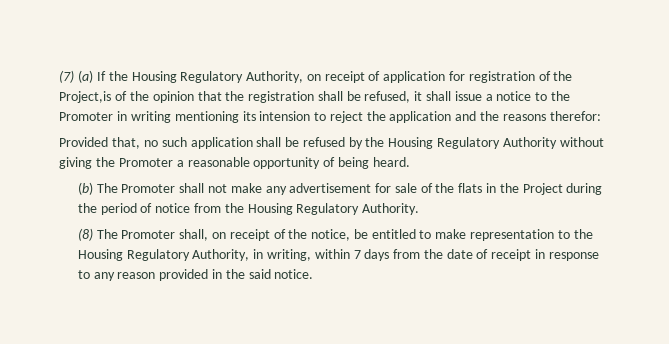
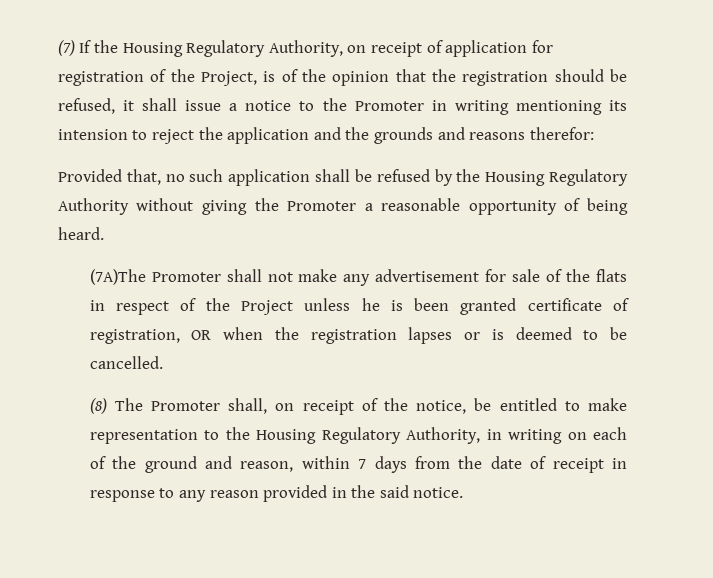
[78,70,94,83] (a) -> (75, 48) none
[59,91,112,103] Project,is -> [200,71,276,86] Project, is
[317,91,343,101] shall -> [554,69,604,82] should
(499, 116) none -> [373,127,465,144] grounds and
[77,182,118,195] (b) The -> [89,269,146,285] (7A)The
[499,183,603,195] [77,203,420,215] the Project during the period of notice from the Housing Regulatory Authority. -> [116,298,630,315] [89,327,627,344] [89,356,163,369] respect of the Project unless he is been granted certificate of registration, OR when the registration lapses or is deemed to be cancelled.
[266,249,311,261] writing, -> [508,427,628,444] [89,456,294,473] writing on each of the ground and reason,

